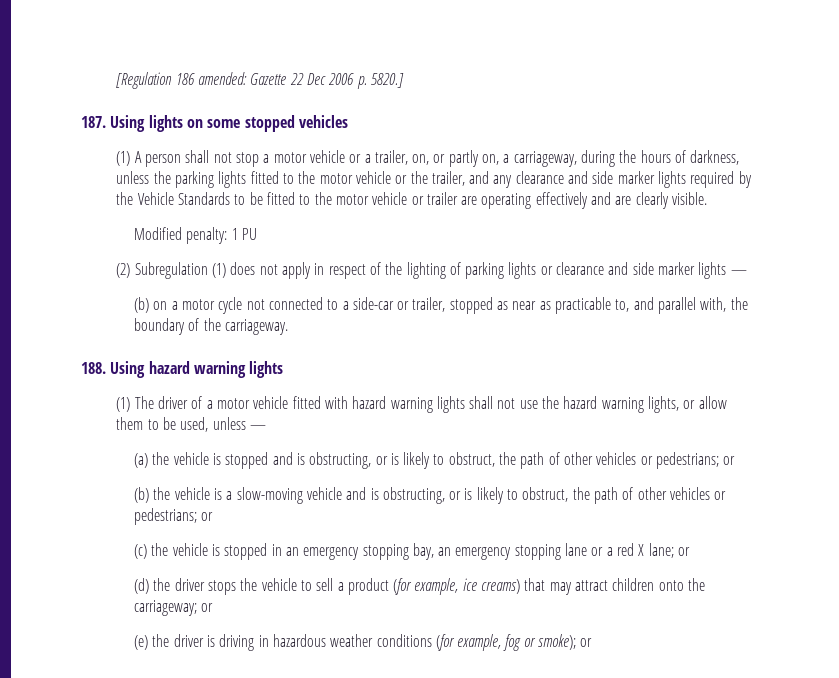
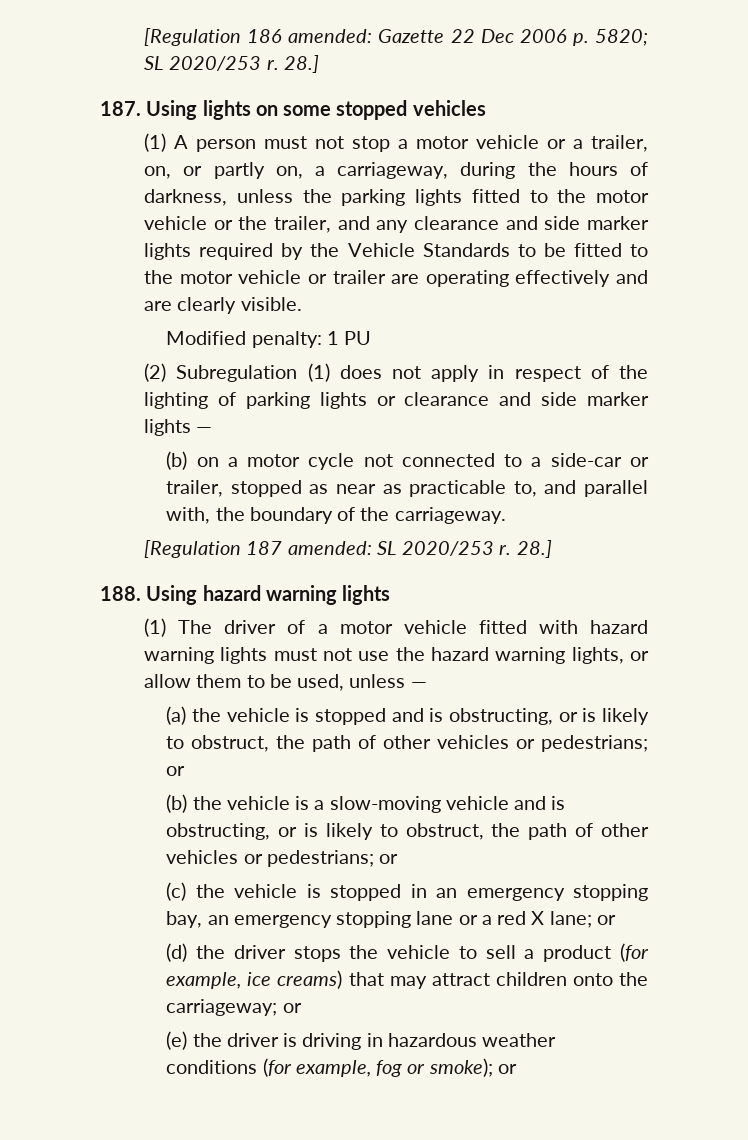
[370,73,404,88] 5820.] -> [595,29,648,46] [144,55,319,73] 5820; SL 2020/253 r. 28.]
[185,150,210,163] shall -> [264,136,308,149] must
(288, 327) none -> [144,540,552,558] // [Regulation 187 amended: SL 2020/253 r. 28.]
[469,396,494,409] shall -> [273,648,317,661] must

